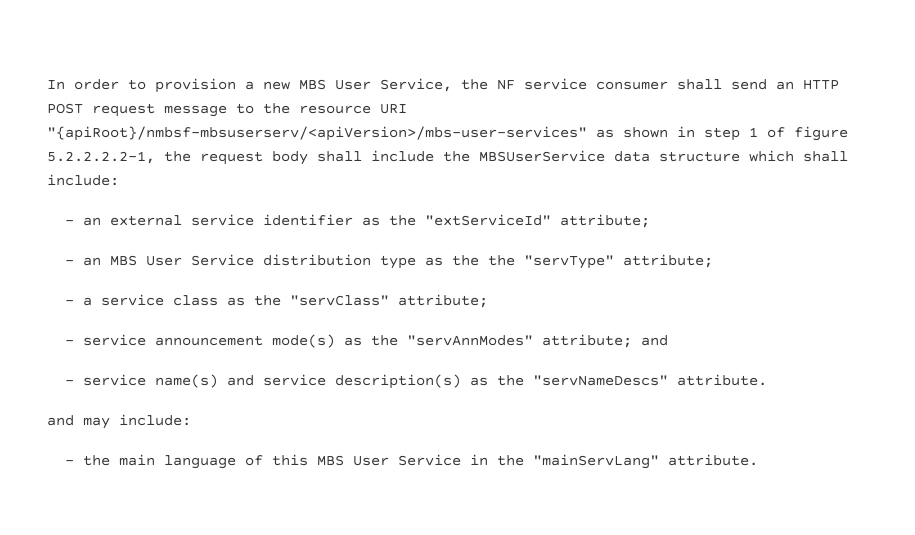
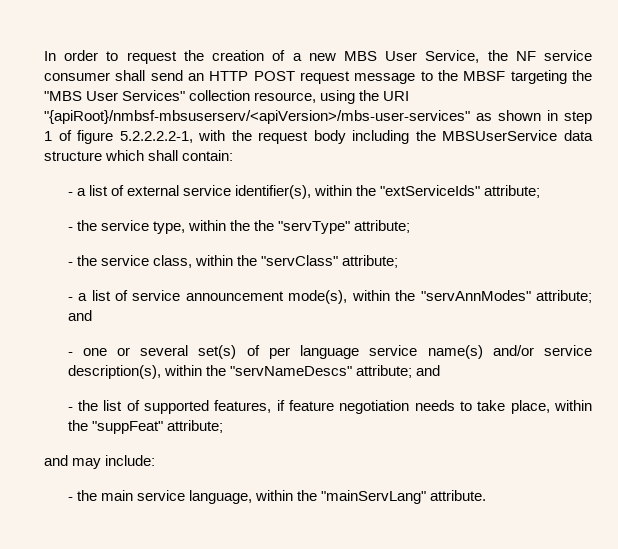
[155,78,236,93] provision -> [126,50,286,64] request the creation of
[299,105,371,114] resource -> [463,70,592,84] [44,90,380,104] MBSF targeting the "MBS User Services" collection resource, using the
(155, 157) none -> [198,130,226,141] with
[317,150,434,162] shall include -> [352,130,410,144] including
[47,174,119,186] [64,214,650,228] [64,254,443,269] include: // - an external service identifier as the "extServiceId" attribute; // - an MBS User Service distribution type as -> [182,150,234,161] [67,185,541,199] [67,220,226,234] contain: // - a list of external service identifier(s), within the "extServiceIds" attribute; // - the service type, within
[82,294,245,306] a service class as -> [76,255,233,268] the service class, within
[82,334,362,348] service announcement mode(s) as -> [78,290,390,304] a list of service announcement mode(s), within
[82,374,767,389] service name(s) and service description(s) as the "servNameDescs" attribute. -> [82,345,592,359] [67,365,440,379] [67,400,592,414] [67,420,223,434] one or several set(s) of per language service name(s) and/or service description(s), within the "servNameDescs" attribute; and // - the list of supported features, if feature negotiation needs to take place, within the "suppFeat" attribute;
[163,454,488,469] language of this MBS User Service in -> [136,490,293,504] service language, within

